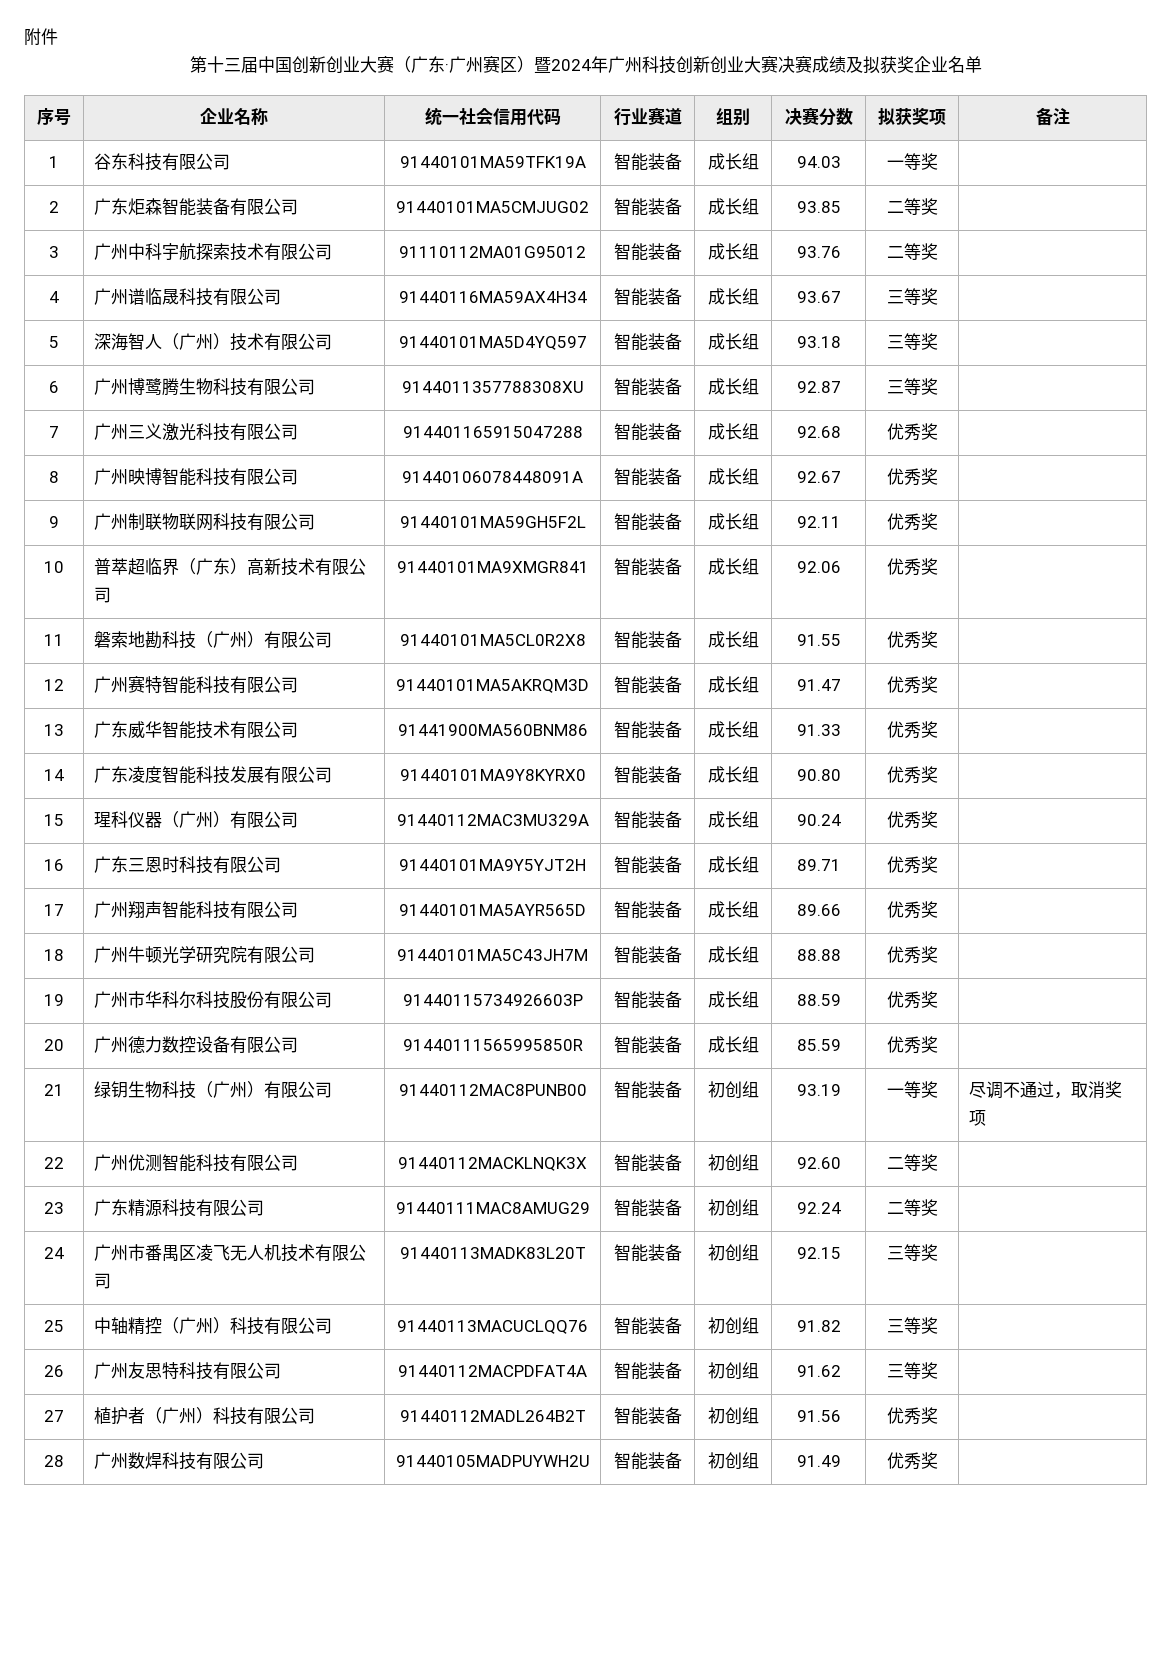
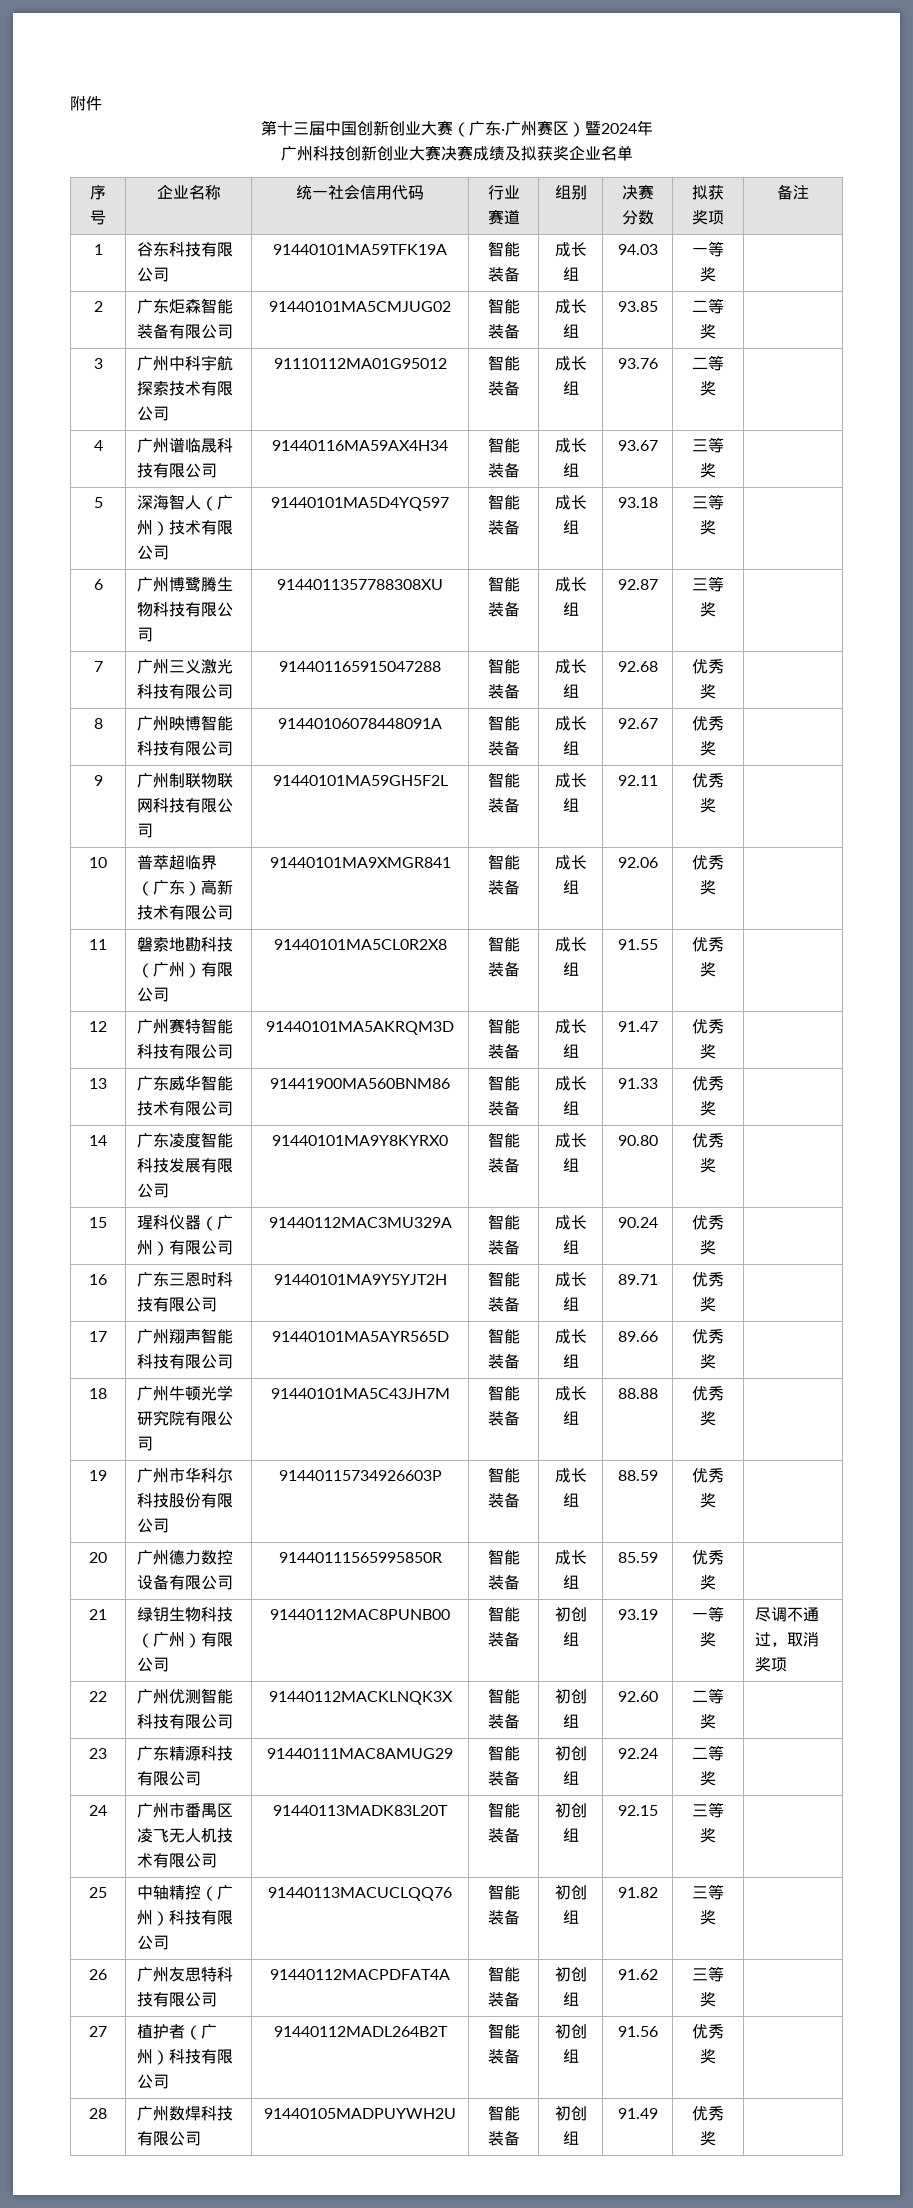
(608, 64) none -> (653, 128) //

